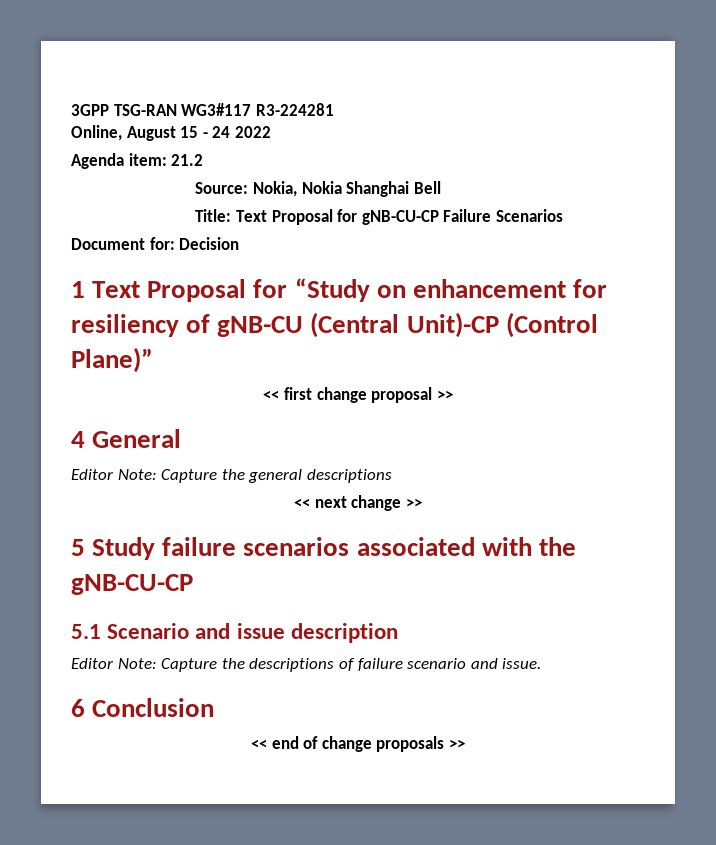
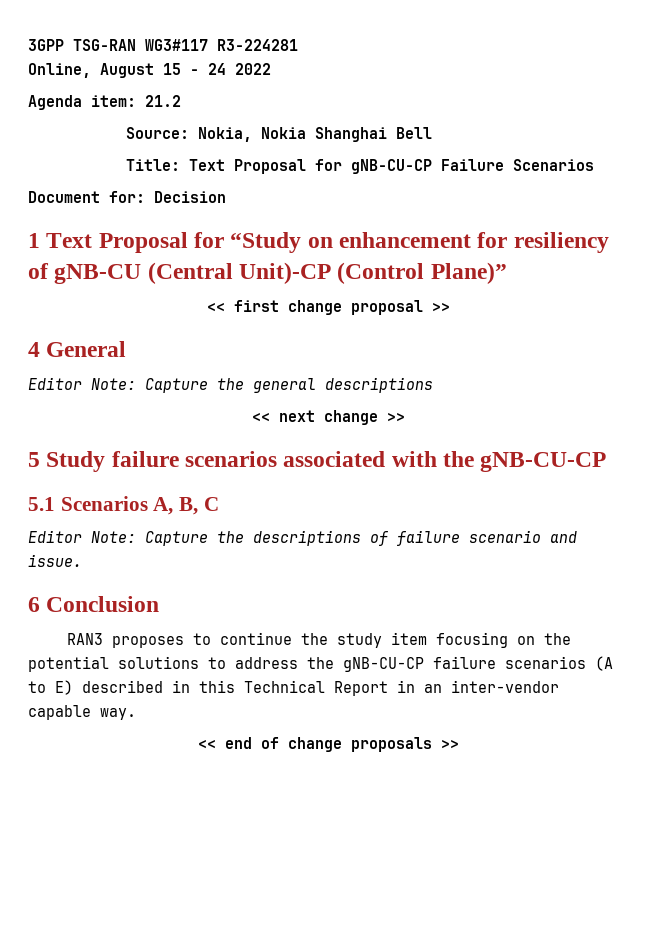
[107,623,398,643] Scenario and issue description -> [60,496,219,515] Scenarios A, B, C
(215, 707) none -> [66,632,571,648] [28,656,613,672] [28,680,559,696] [28,705,136,720] // RAN3 proposes to continue the study item focusing on the potential solutions to address the gNB-CU-CP failure scenarios (A to E) described in this Technical Report in an inter-vendor capable way.

